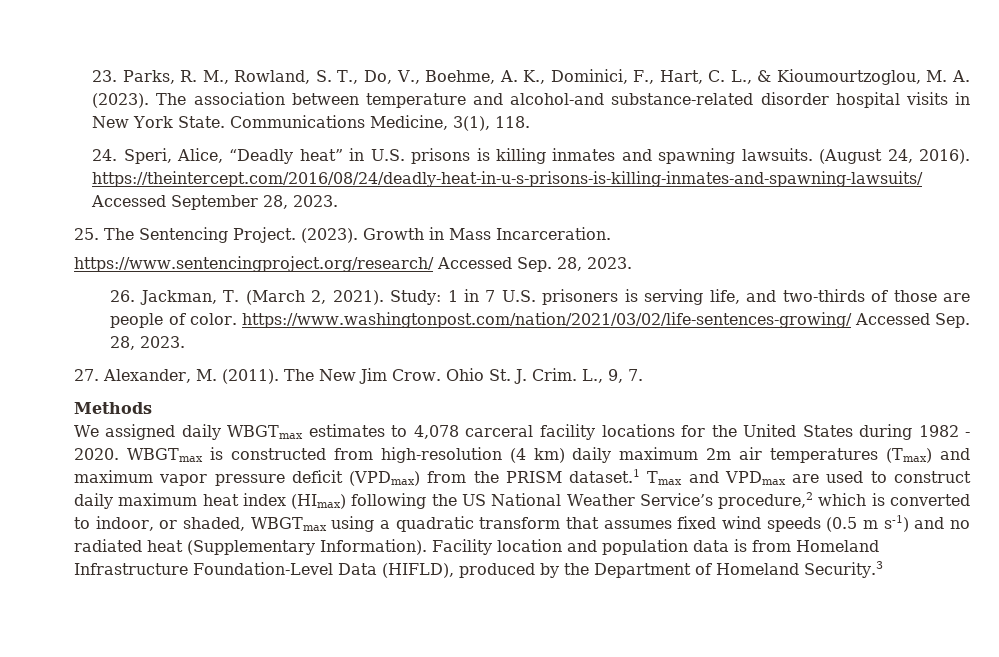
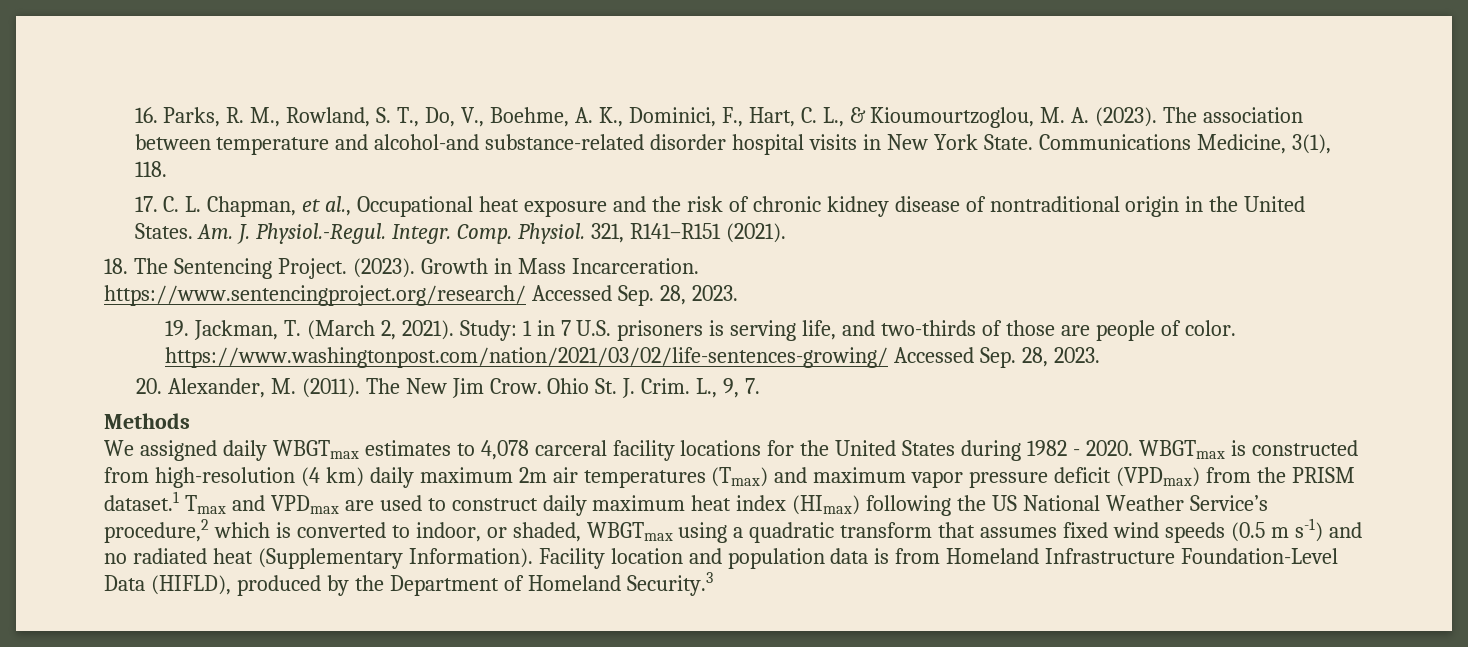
[92,70,118,82] 23. -> [134,107,158,123] 16.
[92,148,970,164] [92,171,924,187] [91,195,339,210] [74,228,99,240] 24. Speri, Alice, “Deadly heat” in U.S. prisons is killing inmates and spawning lawsuits. (August 24, 2016). https://theintercept.com/2016/08/24/deadly-heat-in-u-s-prisons-is-killing-inmates-and-spawning-lawsuits/ Accessed September 28, 2023. // 25. -> [134,196,1306,217] [134,223,786,244] [104,258,128,274] 17. C. L. Chapman, et al., Occupational heat exposure and the risk of chronic kidney disease of nontraditional origin in the United States. Am. J. Physiol.-Regul. Integr. Comp. Physiol. 321, R141–R151 (2021). // 18.
[110,290,136,302] 26. -> [165,320,190,336] 19.
[74,369,99,381] 27. -> [135,378,162,394] 20.

